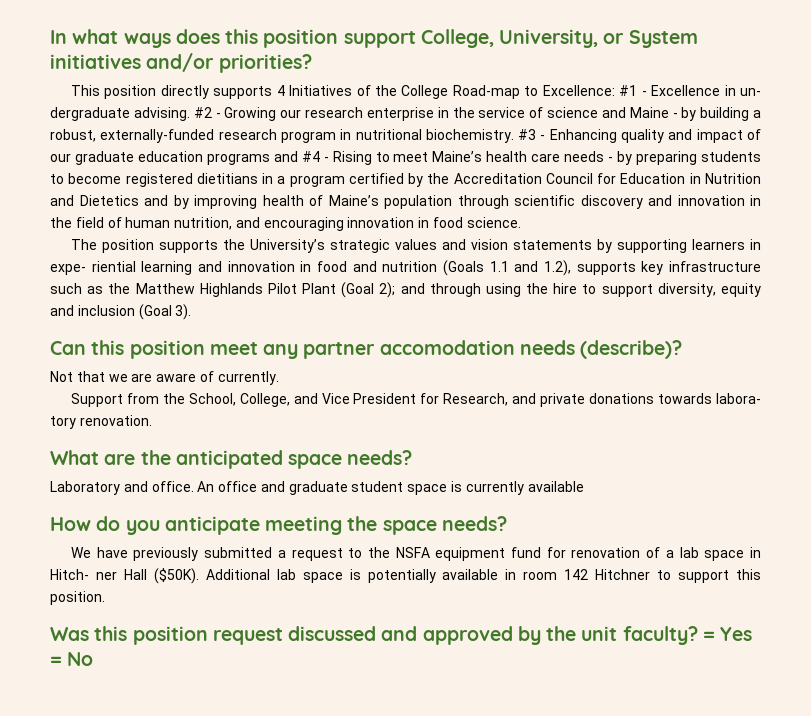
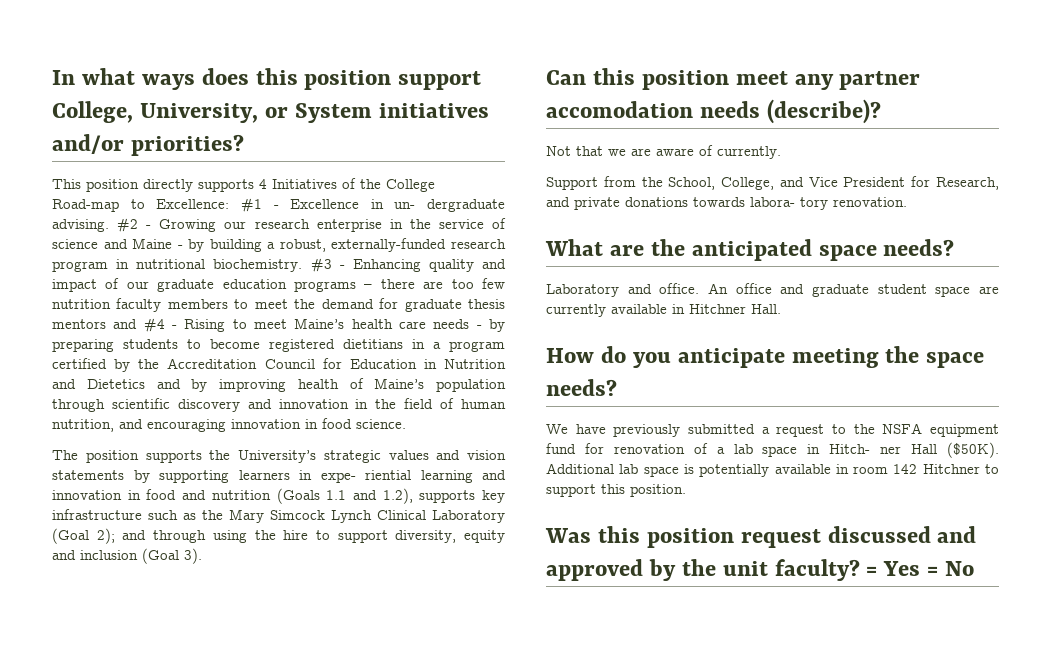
(270, 159) none -> [364,278,505,289] [52,298,506,312] [52,319,106,329] – there are too few nutrition faculty members to meet the demand for graduate thesis mentors
[135,283,337,297] Matthew Highlands Pilot Plant -> [229,509,505,523] Mary Simcock Lynch Clinical Laboratory
[451,481,463,492] is -> [979,286,999,294] are
(584, 486) none -> [672,304,781,314] in Hitchner Hall.

